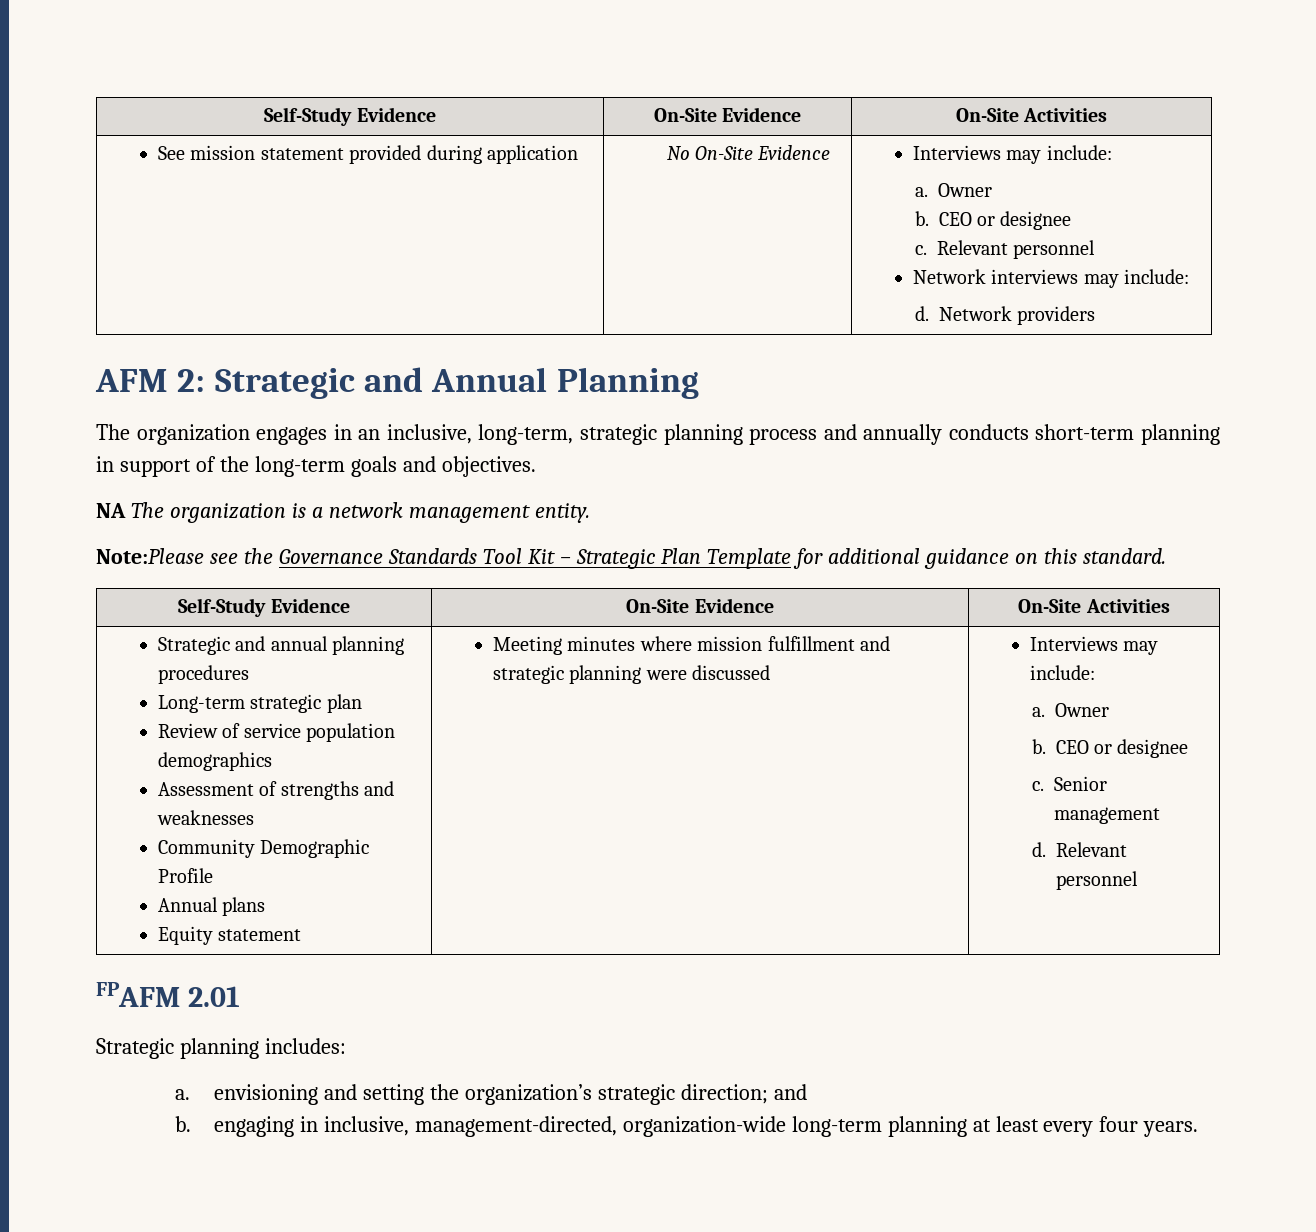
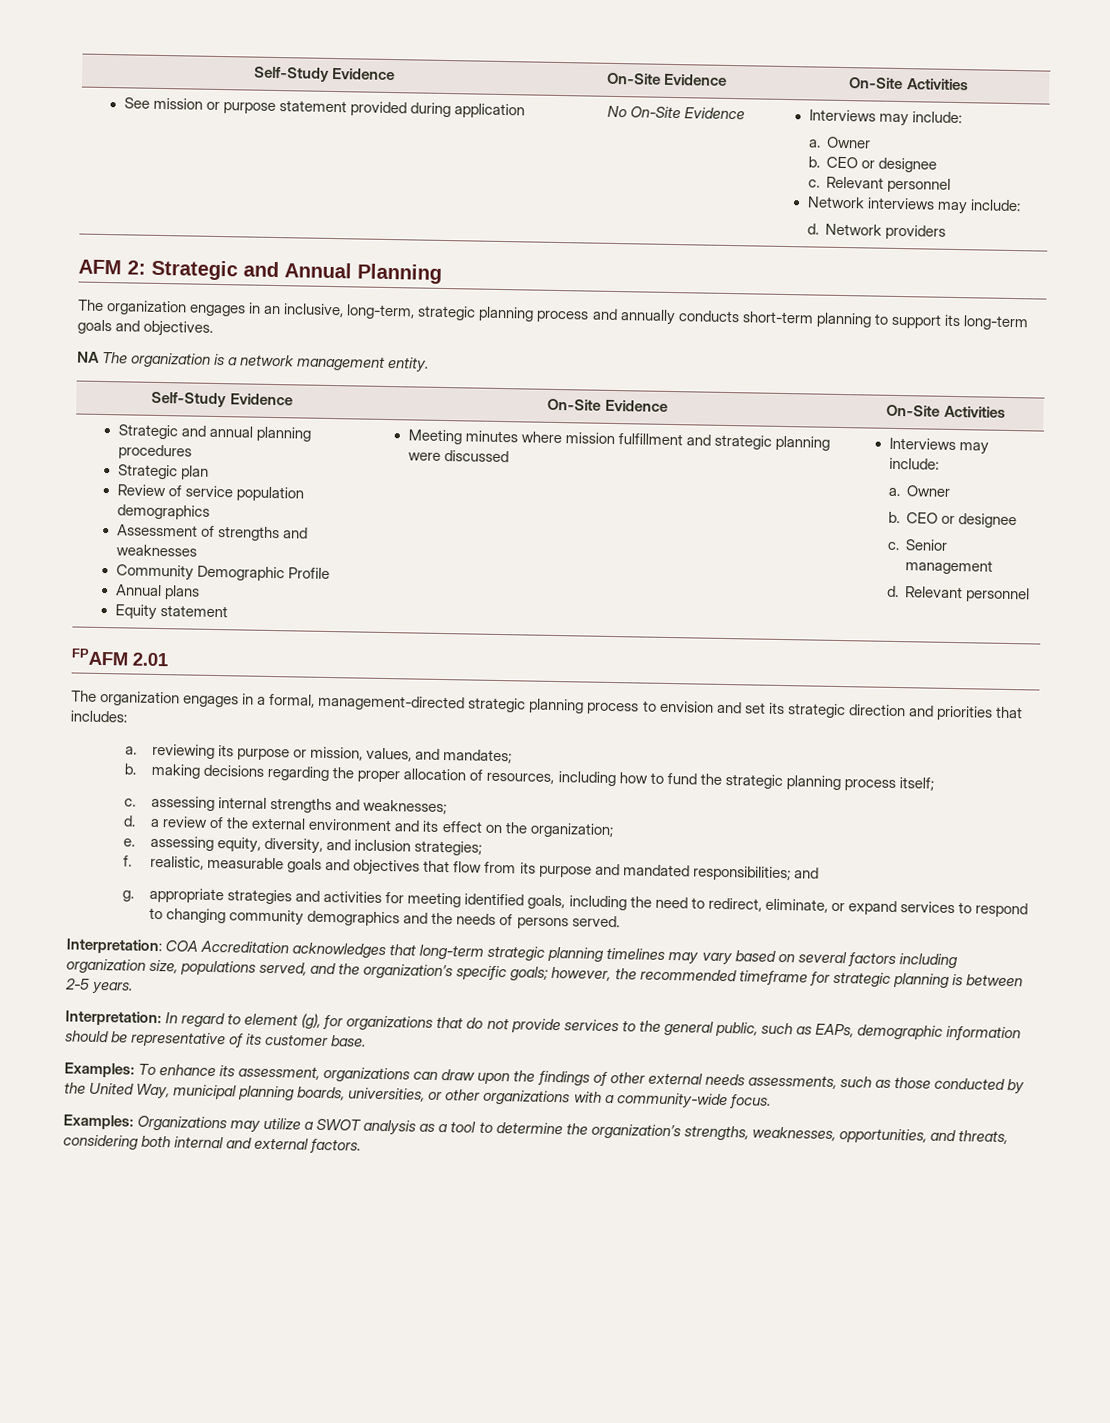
(256, 152) none -> [205,101,277,114] or purpose
[96,456,249,477] in support of the -> [873,313,961,329] to support its
[96,548,1167,569] // Note:Please see the Governance Standards Tool Kit – Strategic Plan Template for additional guidance on this standard. -> (430, 365) none
[157,694,322,713] Long-term strategic -> [117,464,178,480] Strategic
[96,1038,346,1059] [174,1084,807,1105] [174,1116,1199,1137] Strategic planning includes: // a. envisioning and setting the organization’s strategic direction; and // b. engaging in inclusive, management-directed, organization-wide long-term planning at least every four years. -> [71,690,1023,721] [70,710,127,723] [124,743,513,764] [123,763,934,792] [123,795,448,815] [122,815,614,839] [122,835,483,856] [122,855,819,882] [121,887,1029,918] [149,907,620,930] [66,938,958,969] [66,958,1023,988] [65,978,134,995] [65,1010,1022,1042] [65,1030,367,1048] [64,1062,1025,1095] [64,1082,771,1110] [63,1114,1008,1145] [63,1134,362,1154] The organization engages in a formal, management-directed strategic planning process to envision and set its strategic direction and priorities that includes: // a. reviewing its purpose or mission, values, and mandates; // b. making decisions regarding the proper allocation of resources, including how to fund the strategic planning process itself; // c. assessing internal strengths and weaknesses; // d. a review of the external environment and its effect on the organization; // e. assessing equity, diversity, and inclusion strategies; // f. realistic, measurable goals and objectives that flow from its purpose and mandated responsibilities; and // g. appropriate strategies and activities for meeting identified goals, including the need to redirect, eliminate, or expand services to respond to changing community demographics and the needs of persons served. // Interpretation: COA Accreditation acknowledges that long-term strategic planning timelines may vary based on several factors including organization size, populations served, and the organization’s specific goals; however, the recommended timeframe for strategic planning is between 2-5 years. // Interpretation: In regard to element (g), for organizations that do not provide services to the general public, such as EAPs, demographic information should be representative of its customer base. // Examples: To enhance its assessment, organizations can draw upon the findings of other external needs assessments, such as those conducted by the United Way, municipal planning boards, universities, or other organizations with a community-wide focus. // Examples: Organizations may utilize a SWOT analysis as a tool to determine the organization’s strengths, weaknesses, opportunities, and threats, considering both internal and external factors.

